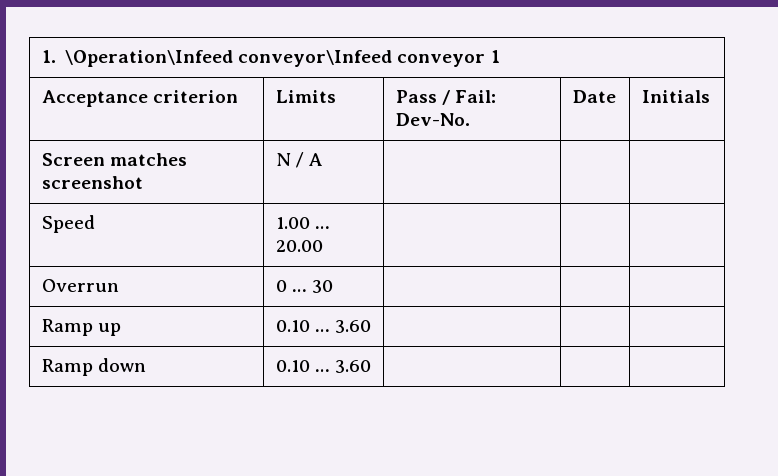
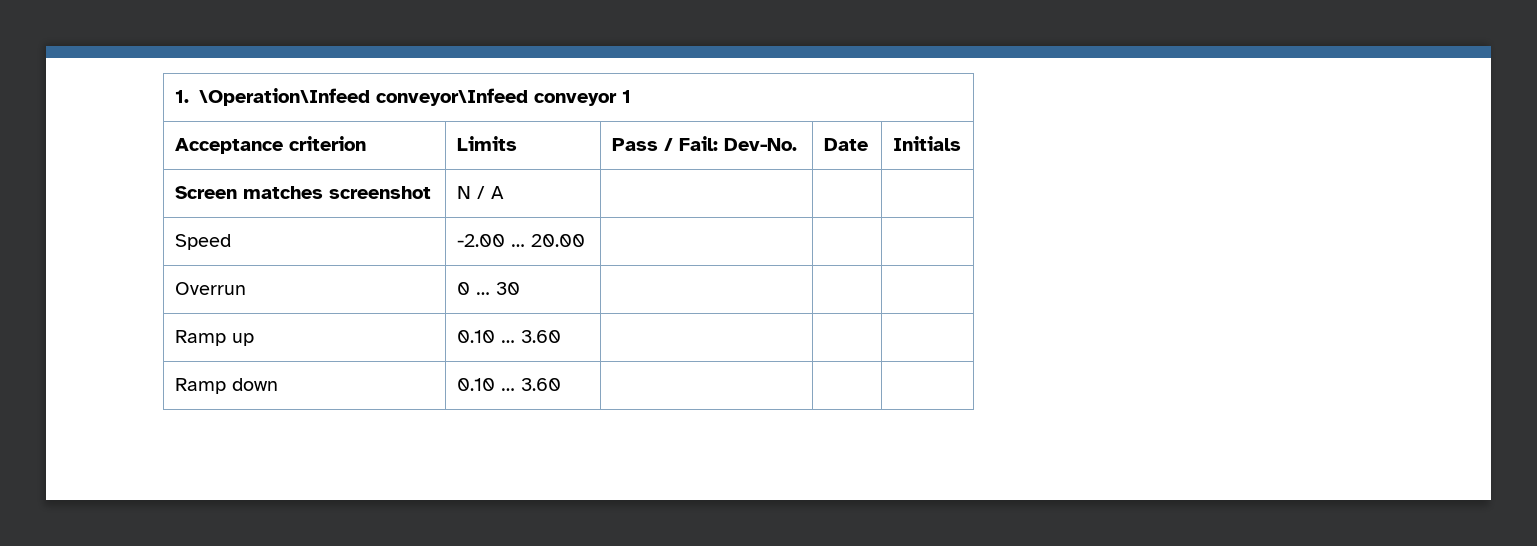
[275,217,310,229] 1.00 -> [456,234,505,247] -2.00

